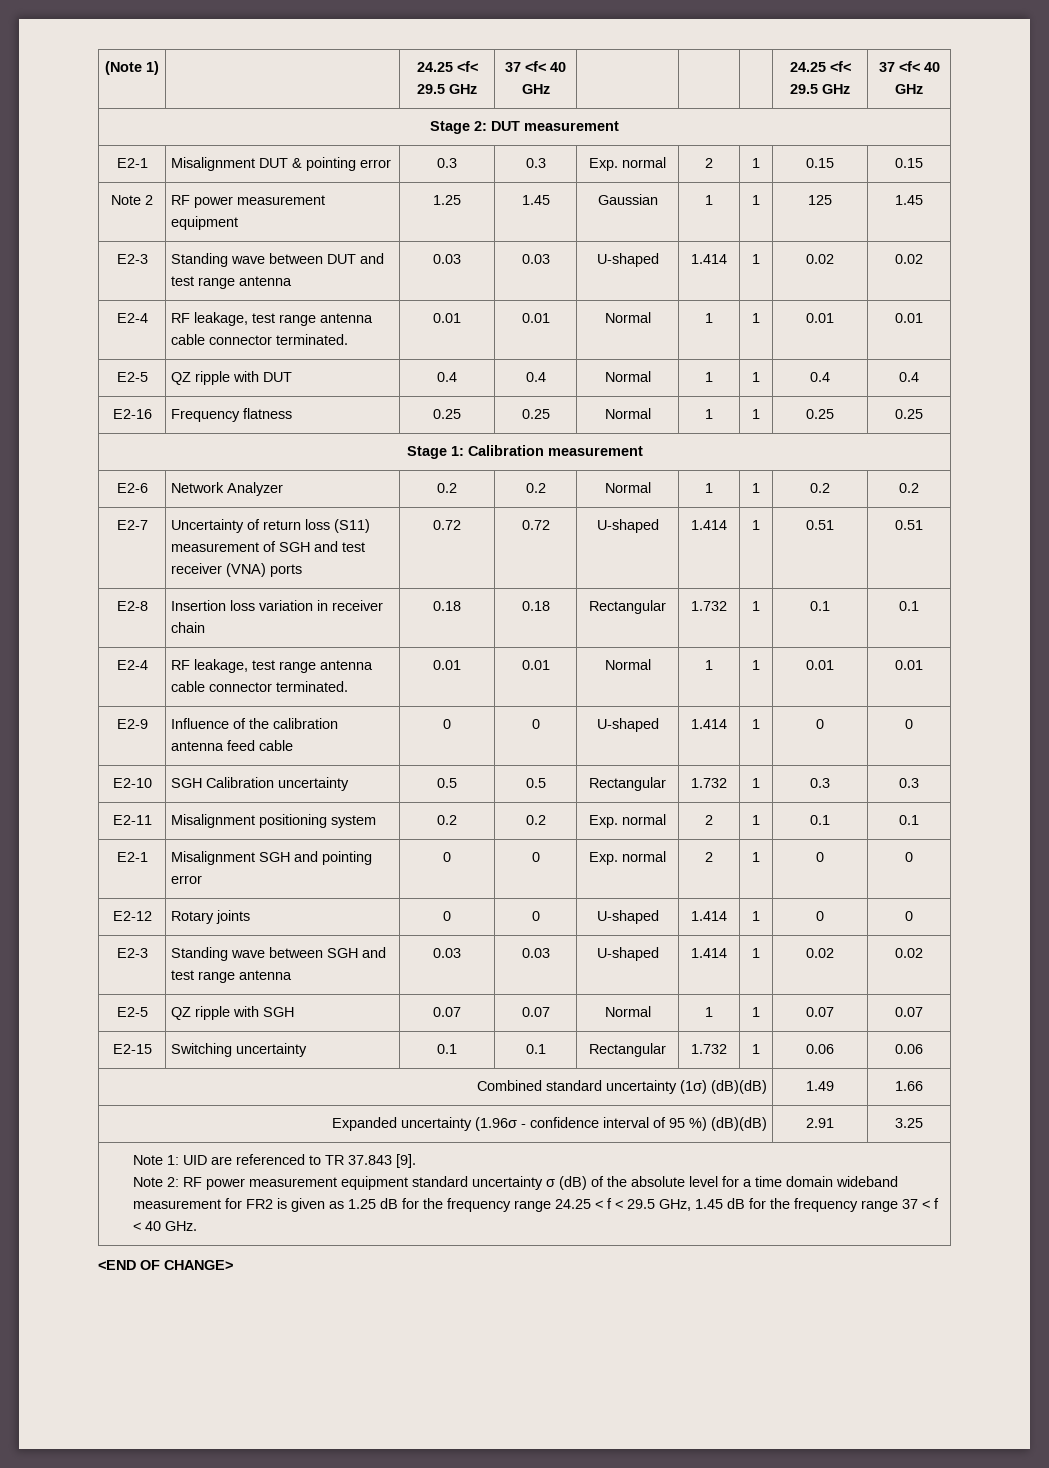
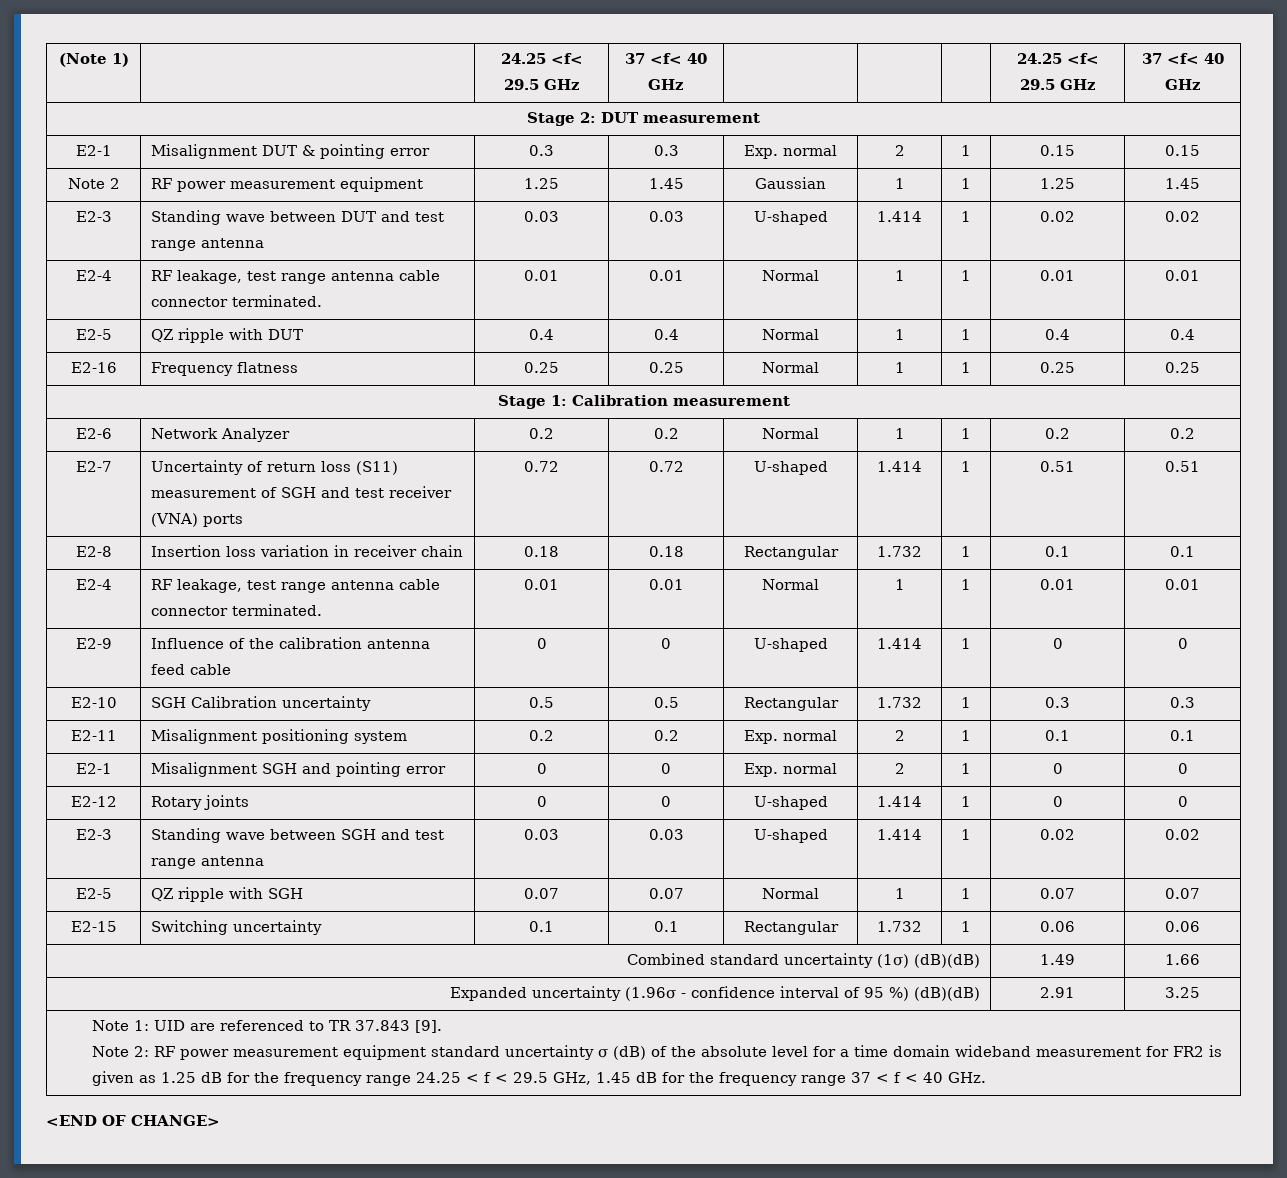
[808,195,832,205] 125 -> [1040,178,1075,189] 1.25

